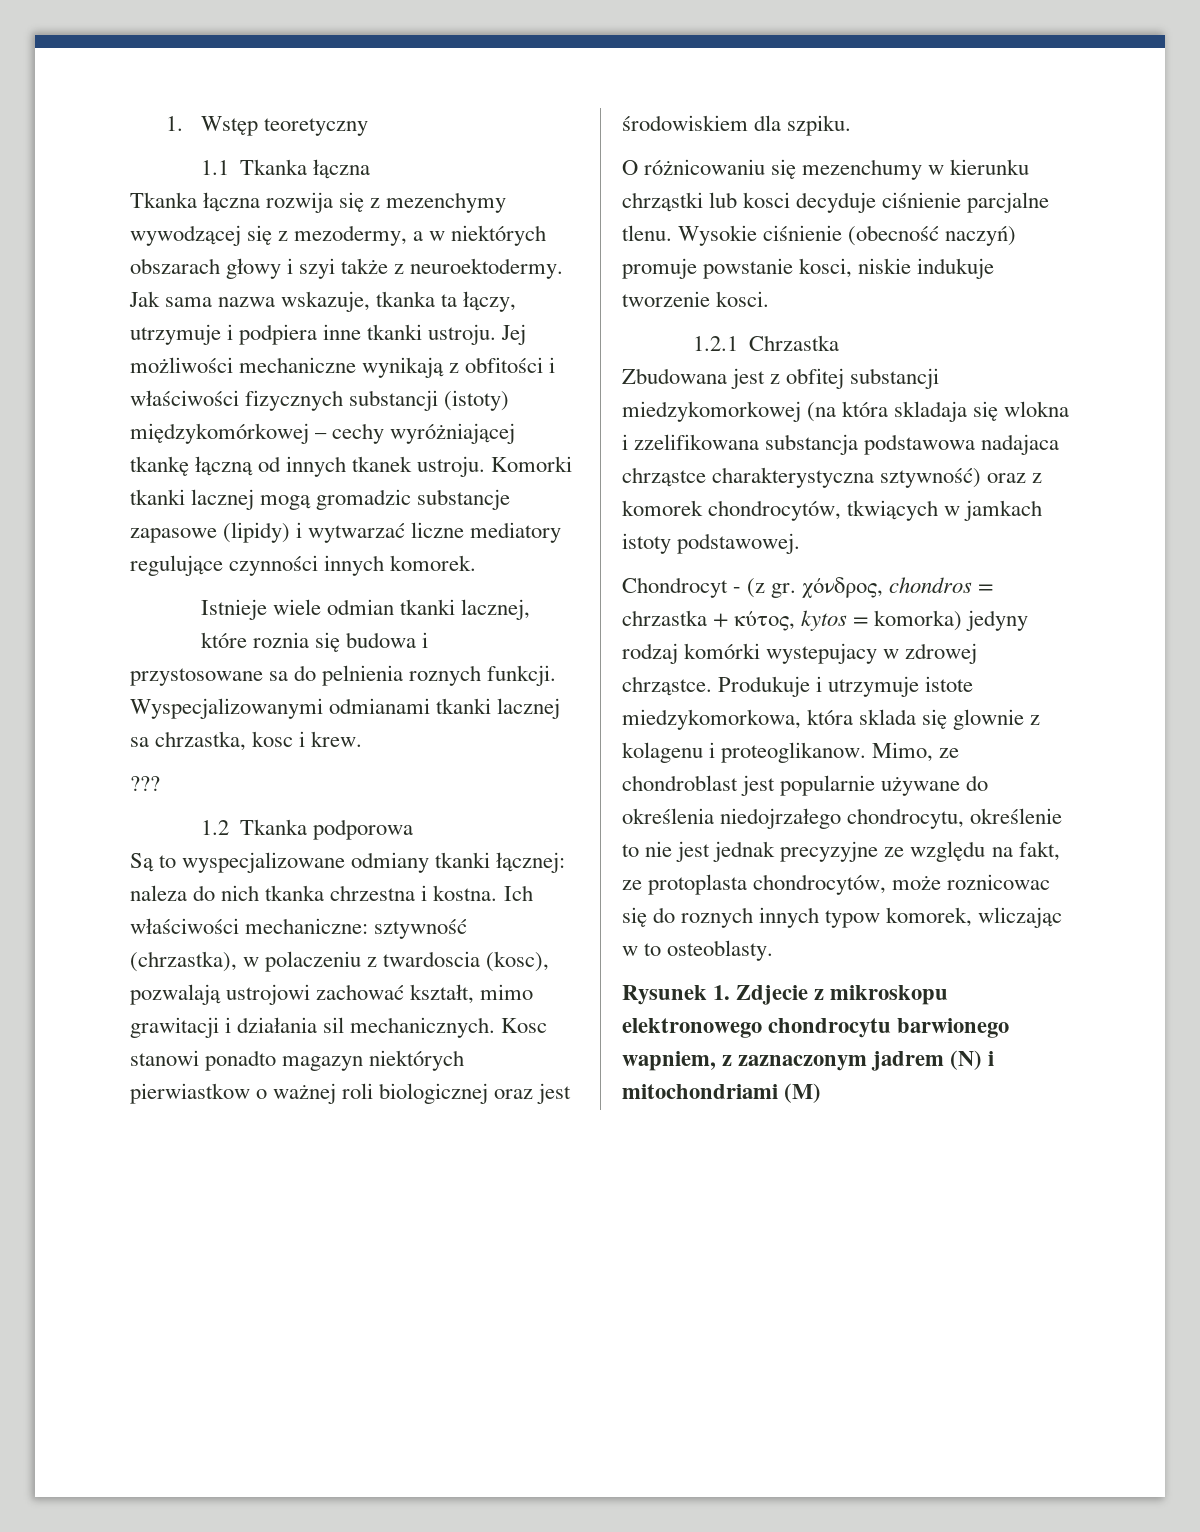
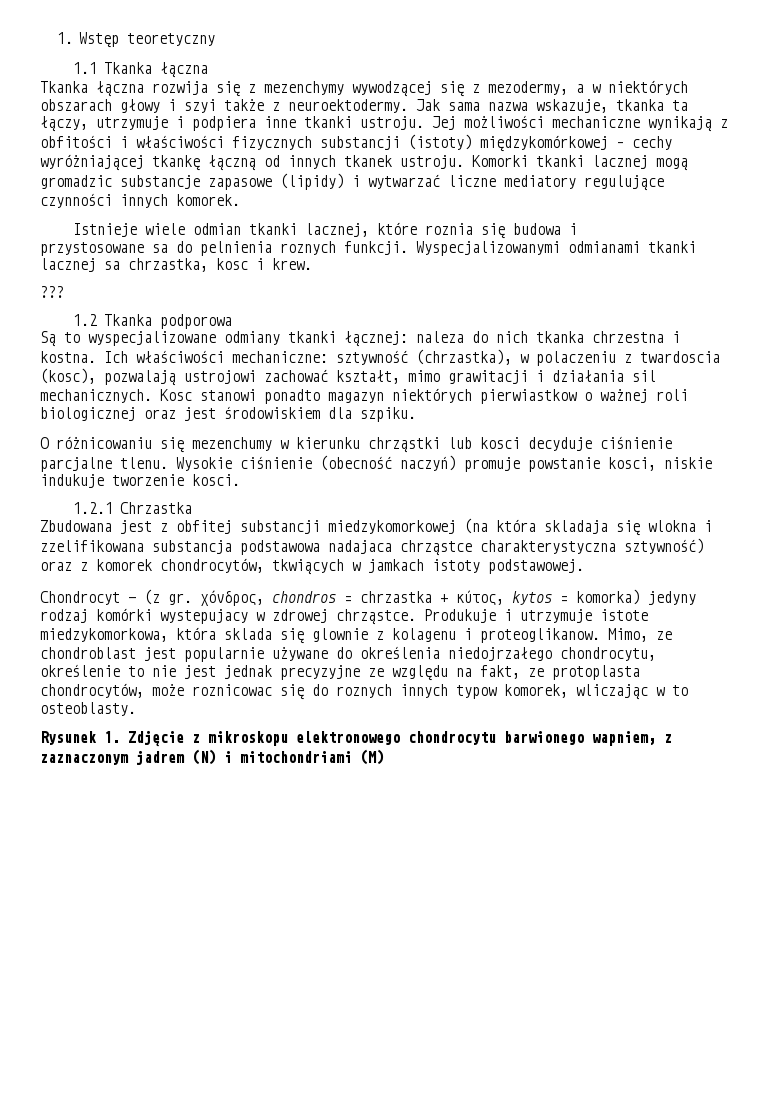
[736,985,809,1005] Zdjecie -> [128,730,184,747] Zdjęcie

